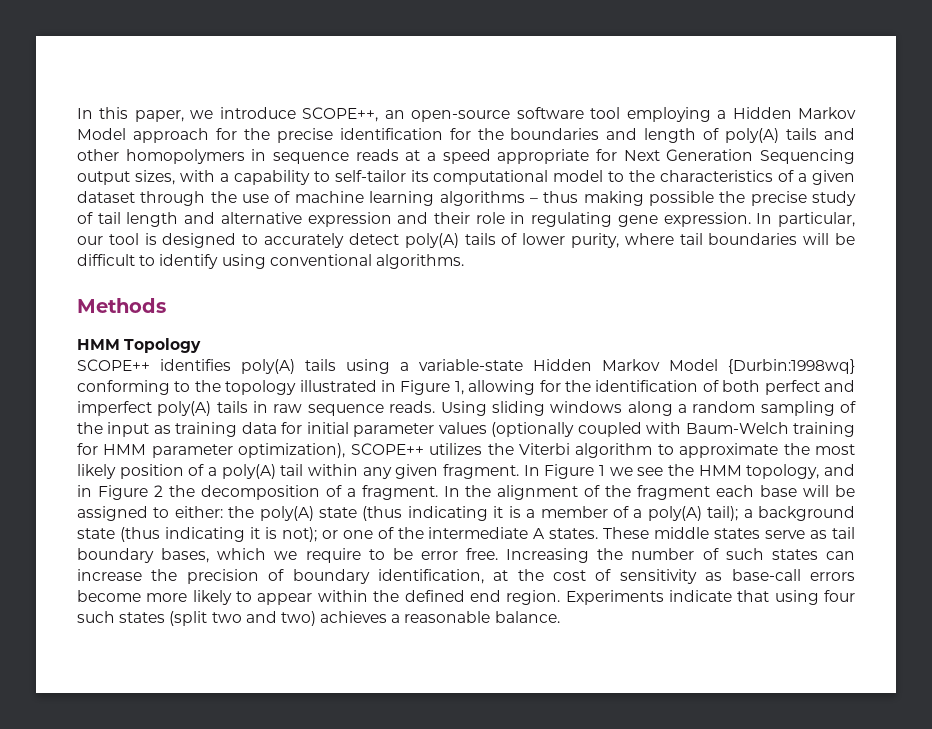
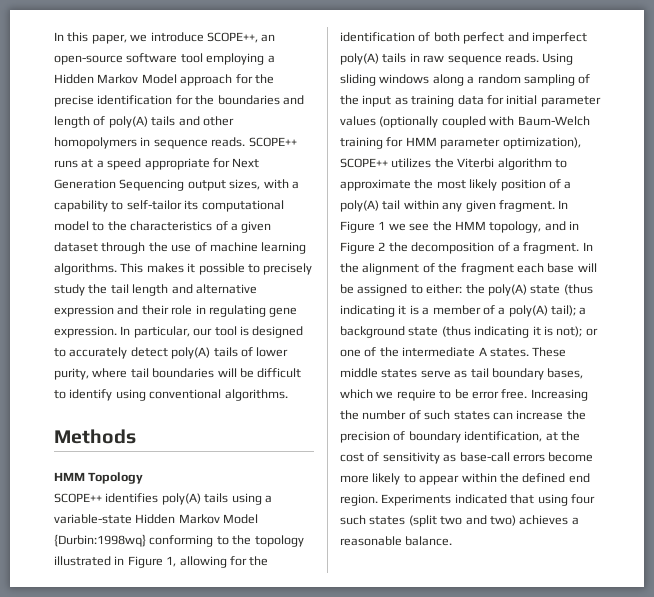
[355,149,399,161] reads -> [211,137,297,147] [54,160,78,168] reads. SCOPE++ runs
[439,191,856,206] [77,212,93,224] algorithms – thus making possible the precise study of -> [54,263,313,275] [54,284,108,296] algorithms. This makes it possible to precisely study the
[668,590,732,602] indicate -> [454,494,507,504] indicated

